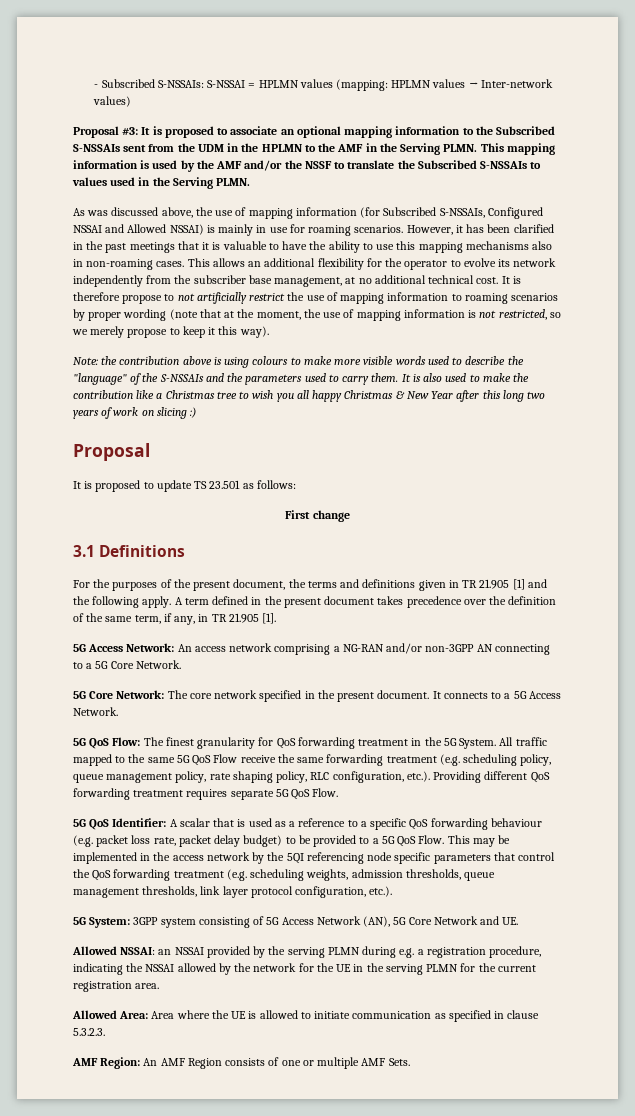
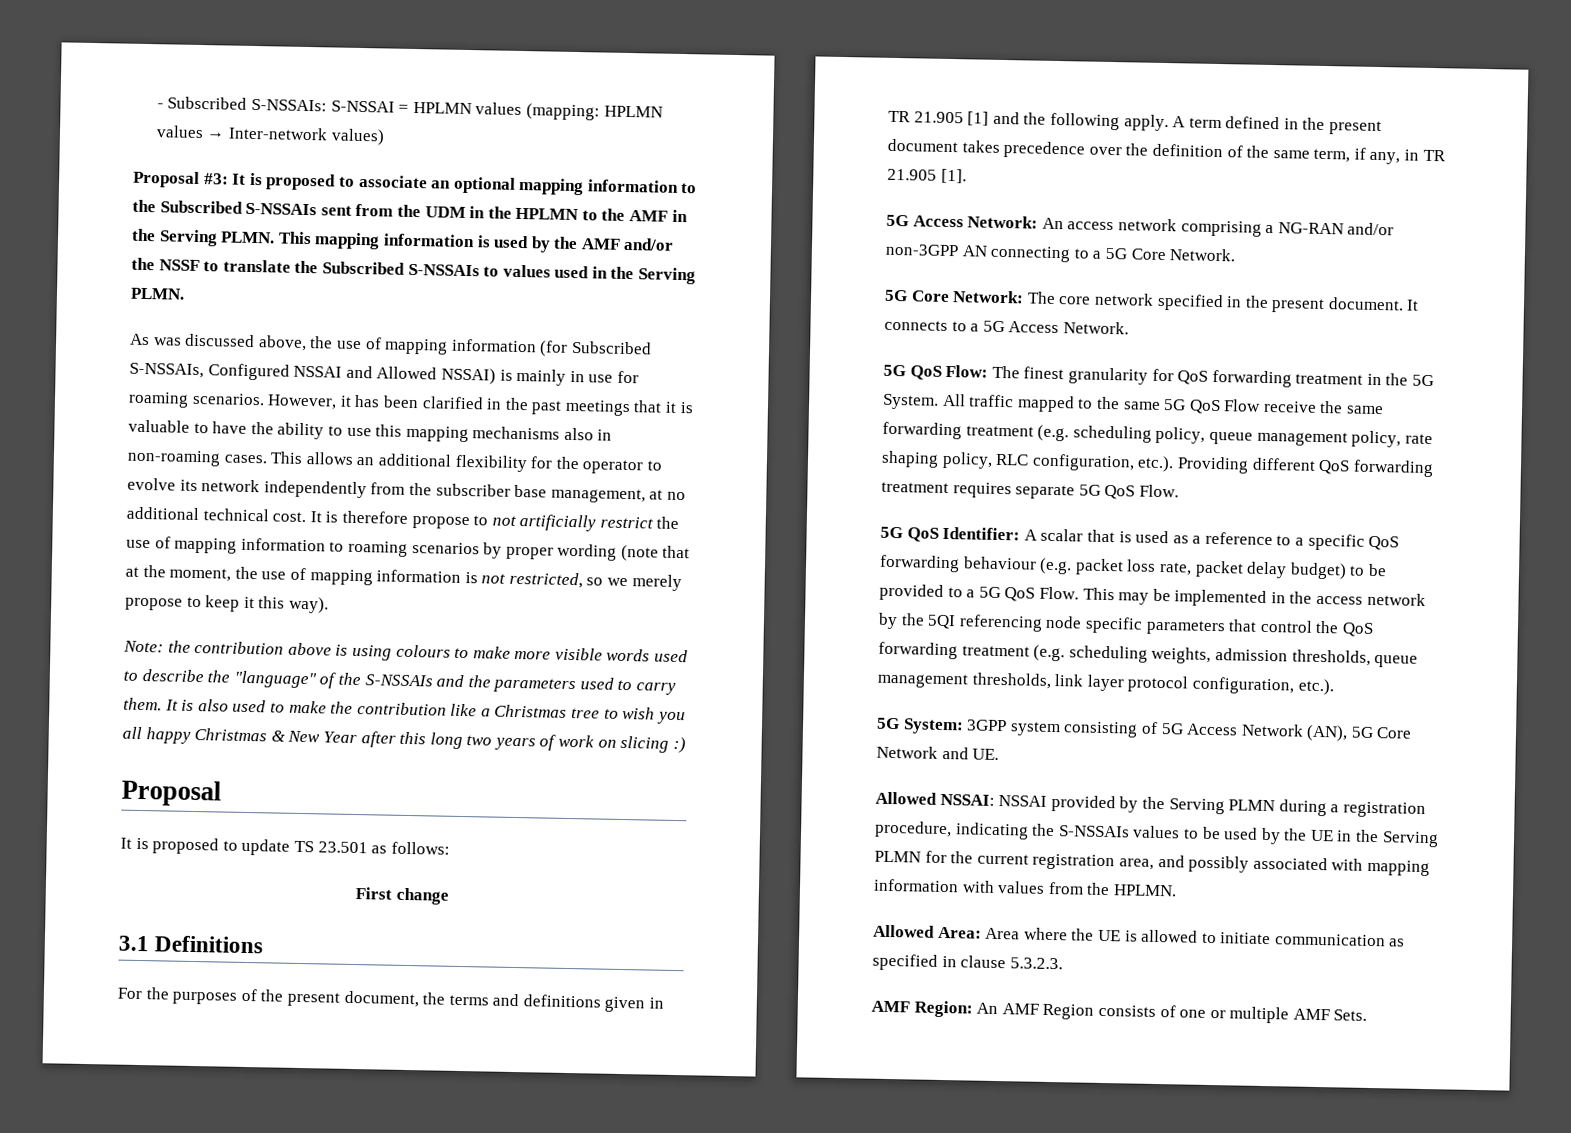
[158,949,172,955] an -> (995, 799) none
[287,947,325,958] serving -> [1168,798,1225,815] Serving
[399,948,415,958] e.g. -> (1327, 808) none
[145,963,314,975] NSSAI allowed by the network for -> [1058,825,1281,845] S-NSSAIs values to be used by
[385,964,423,975] serving -> [1381,831,1439,848] Serving
[135,983,160,989] area. -> [1118,855,1430,877] [873,878,1177,897] area, and possibly associated with mapping information with values from the HPLMN.

